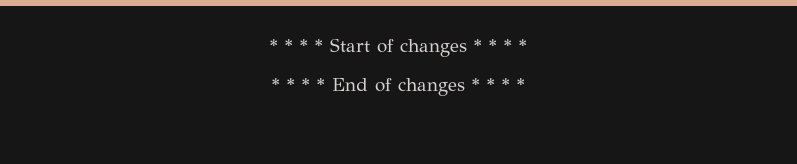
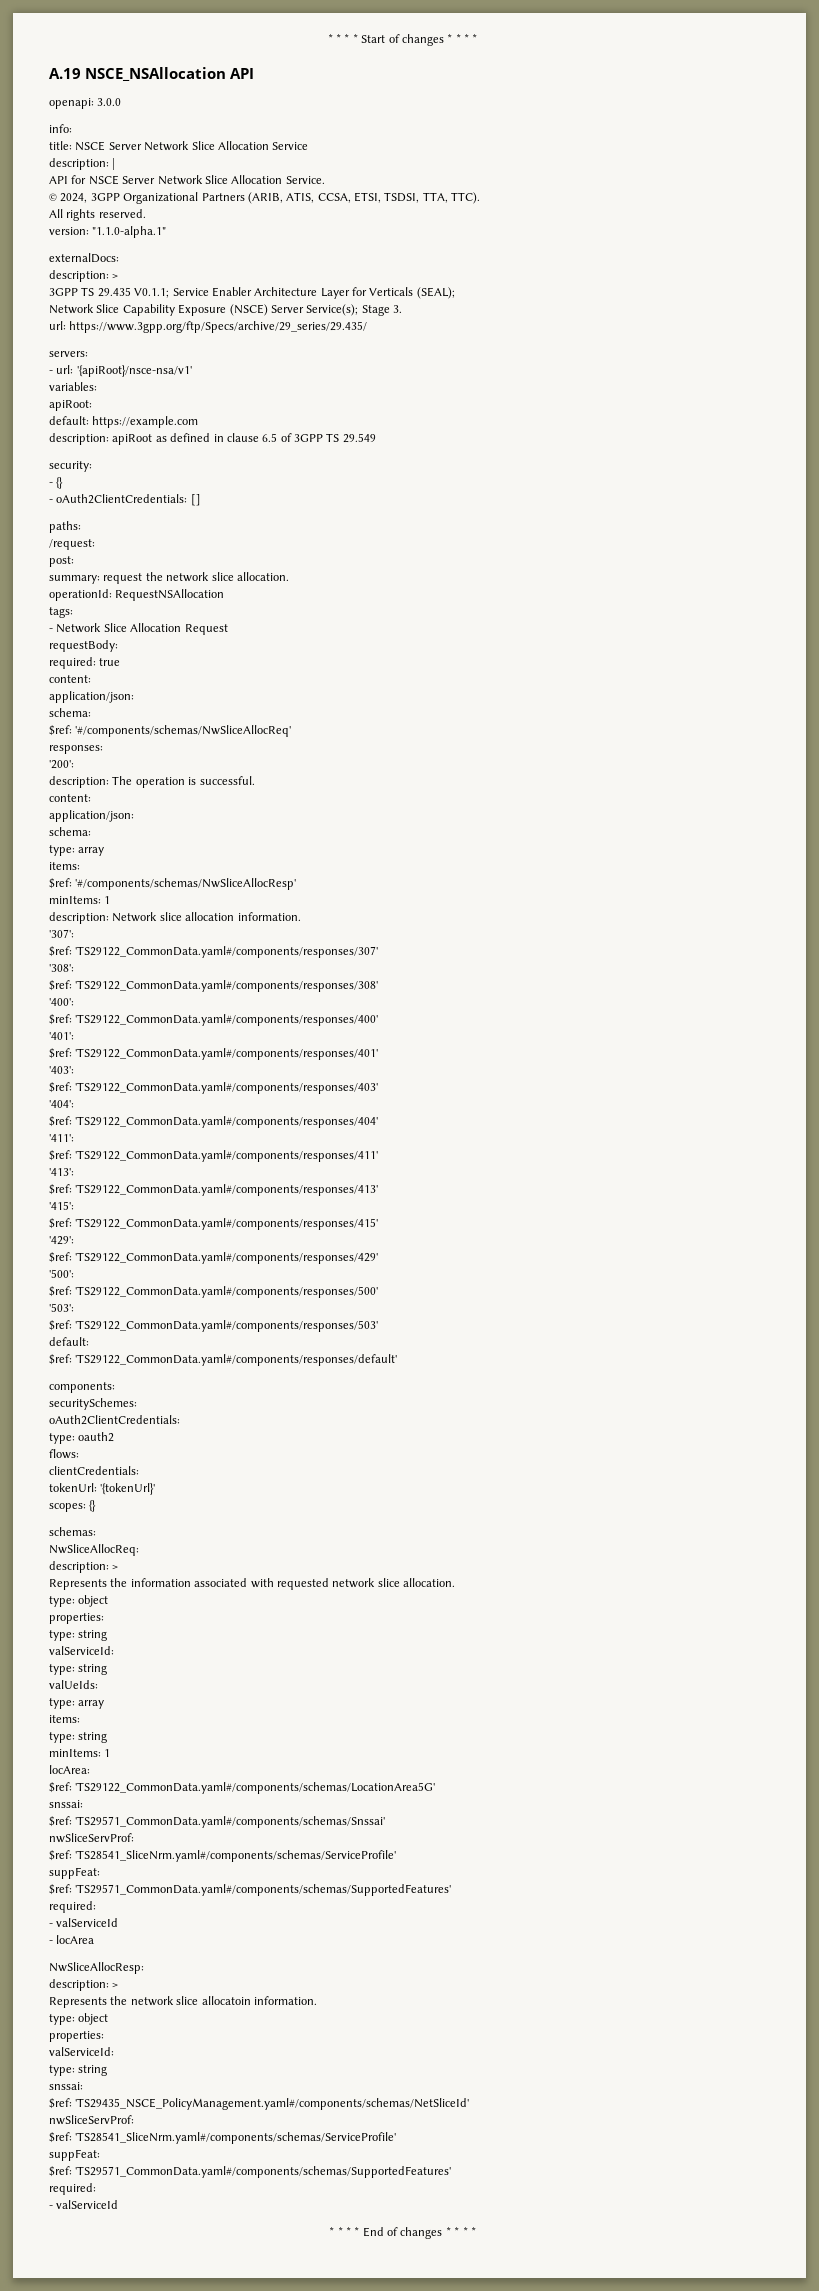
(527, 45) none -> [49,67,254,81] [49,98,122,109] [49,124,72,133] [49,141,309,151] [49,158,116,170] [49,175,325,185] [49,192,481,204] [49,209,146,221] [49,226,167,238] [49,253,119,263] [49,270,119,282] [49,287,455,299] [49,304,402,316] [49,321,368,333] [49,351,88,357] [49,365,192,377] [49,382,97,391] [49,400,92,411] [49,416,199,428] [49,433,376,445] [49,461,92,472] [49,477,64,489] [49,494,201,506] [49,521,81,533] [49,539,95,550] [49,556,74,567] [49,572,289,584] [49,589,225,601] [49,607,73,618] [49,623,228,635] [49,640,118,652] [49,657,121,669] [49,675,91,683] [49,691,134,703] [49,708,91,717] [49,725,292,737] [49,745,103,754] [49,760,74,769] [49,776,255,788] [49,794,91,802] [49,810,134,822] [49,827,91,836] [49,845,105,856] [49,862,80,870] [49,878,297,890] [49,896,111,904] [49,912,301,924] [49,929,74,938] [49,946,379,958] [49,964,74,972] [49,980,379,992] [49,998,74,1006] [49,1014,379,1026] [49,1032,74,1040] [49,1048,379,1060] [49,1066,74,1074] [49,1082,379,1094] [49,1100,74,1108] [49,1116,379,1128] [49,1134,74,1142] [49,1150,379,1162] [49,1168,74,1176] [49,1184,379,1196] [49,1201,74,1210] [49,1218,379,1230] [49,1236,74,1245] [49,1252,379,1264] [49,1269,74,1278] [49,1286,379,1298] [49,1303,74,1312] [49,1320,379,1332] [49,1337,89,1346] [49,1354,398,1366] [49,1382,115,1393] [49,1398,137,1410] [49,1415,180,1425] [49,1432,115,1444] [49,1449,79,1459] [49,1466,139,1475] [49,1483,156,1495] [49,1500,97,1512] [49,1527,96,1536] [49,1544,139,1556] [49,1561,119,1573] [49,1578,455,1590] [49,1595,109,1607] [49,1613,104,1624] [49,1630,108,1641] [49,1646,114,1655] [49,1664,108,1675] [49,1680,98,1689] [49,1698,105,1709] [49,1715,80,1723] [49,1732,108,1743] [49,1749,111,1757] [49,1765,90,1774] [49,1782,436,1794] [49,1800,83,1808] [49,1816,386,1828] [49,1833,134,1843] [49,1850,397,1862] [49,1867,100,1879] [49,1884,452,1896] [49,1901,96,1913] [49,1918,119,1927] [49,1935,95,1944] [49,1962,144,1974] [49,1979,119,1991] [49,1996,317,2008] [49,2013,109,2025] [49,2031,104,2042] [49,2047,114,2056] [49,2065,108,2076] [49,2082,83,2090] [49,2098,470,2110] [49,2115,134,2125] [49,2132,397,2144] [49,2149,100,2161] [49,2166,452,2178] [49,2183,96,2195] [49,2200,119,2209] // A.19 NSCE_NSAllocation API // openapi: 3.0.0 // info: // title: NSCE Server Network Slice Allocation Service // description: | // API for NSCE Server Network Slice Allocation Service. // © 2024, 3GPP Organizational Partners (ARIB, ATIS, CCSA, ETSI, TSDSI, TTA, TTC). // All rights reserved. // version: "1.1.0-alpha.1" // externalDocs: // description: > // 3GPP TS 29.435 V0.1.1; Service Enabler Architecture Layer for Verticals (SEAL); // Network Slice Capability Exposure (NSCE) Server Service(s); Stage 3. // url: https://www.3gpp.org/ftp/Specs/archive/29_series/29.435/ // servers: // - url: '{apiRoot}/nsce-nsa/v1' // variables: // apiRoot: // default: https://example.com // description: apiRoot as defined in clause 6.5 of 3GPP TS 29.549 // security: // - {} // - oAuth2ClientCredentials: [] // paths: // /request: // post: // summary: request the network slice allocation. // operationId: RequestNSAllocation // tags: // - Network Slice Allocation Request // requestBody: // required: true // content: // application/json: // schema: // $ref: '#/components/schemas/NwSliceAllocReq' // responses: // '200': // description: The operation is successful. // content: // application/json: // schema: // type: array // items: // $ref: '#/components/schemas/NwSliceAllocResp' // minItems: 1 // description: Network slice allocation information. // '307': // $ref: 'TS29122_CommonData.yaml#/components/responses/307' // '308': // $ref: 'TS29122_CommonData.yaml#/components/responses/308' // '400': // $ref: 'TS29122_CommonData.yaml#/components/responses/400' // '401': // $ref: 'TS29122_CommonData.yaml#/components/responses/401' // '403': // $ref: 'TS29122_CommonData.yaml#/components/responses/403' // '404': // $ref: 'TS29122_CommonData.yaml#/components/responses/404' // '411': // $ref: 'TS29122_CommonData.yaml#/components/responses/411' // '413': // $ref: 'TS29122_CommonData.yaml#/components/responses/413' // '415': // $ref: 'TS29122_CommonData.yaml#/components/responses/415' // '429': // $ref: 'TS29122_CommonData.yaml#/components/responses/429' // '500': // $ref: 'TS29122_CommonData.yaml#/components/responses/500' // '503': // $ref: 'TS29122_CommonData.yaml#/components/responses/503' // default: // $ref: 'TS29122_CommonData.yaml#/components/responses/default' // components: // securitySchemes: // oAuth2ClientCredentials: // type: oauth2 // flows: // clientCredentials: // tokenUrl: '{tokenUrl}' // scopes: {} // schemas: // NwSliceAllocReq: // description: > // Represents the information associated with requested network slice allocation. // type: object // properties: // type: string // valServiceId: // type: string // valUeIds: // type: array // items: // type: string // minItems: 1 // locArea: // $ref: 'TS29122_CommonData.yaml#/components/schemas/LocationArea5G' // snssai: // $ref: 'TS29571_CommonData.yaml#/components/schemas/Snssai' // nwSliceServProf: // $ref: 'TS28541_SliceNrm.yaml#/components/schemas/ServiceProfile' // suppFeat: // $ref: 'TS29571_CommonData.yaml#/components/schemas/SupportedFeatures' // required: // - valServiceId // - locArea // NwSliceAllocResp: // description: > // Represents the network slice allocatoin information. // type: object // properties: // valServiceId: // type: string // snssai: // $ref: 'TS29435_NSCE_PolicyManagement.yaml#/components/schemas/NetSliceId' // nwSliceServProf: // $ref: 'TS28541_SliceNrm.yaml#/components/schemas/ServiceProfile' // suppFeat: // $ref: 'TS29571_CommonData.yaml#/components/schemas/SupportedFeatures' // required: // - valServiceId

